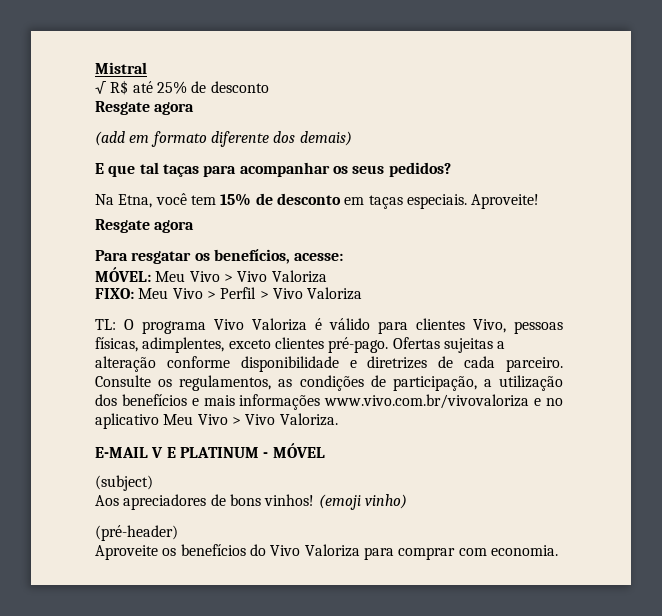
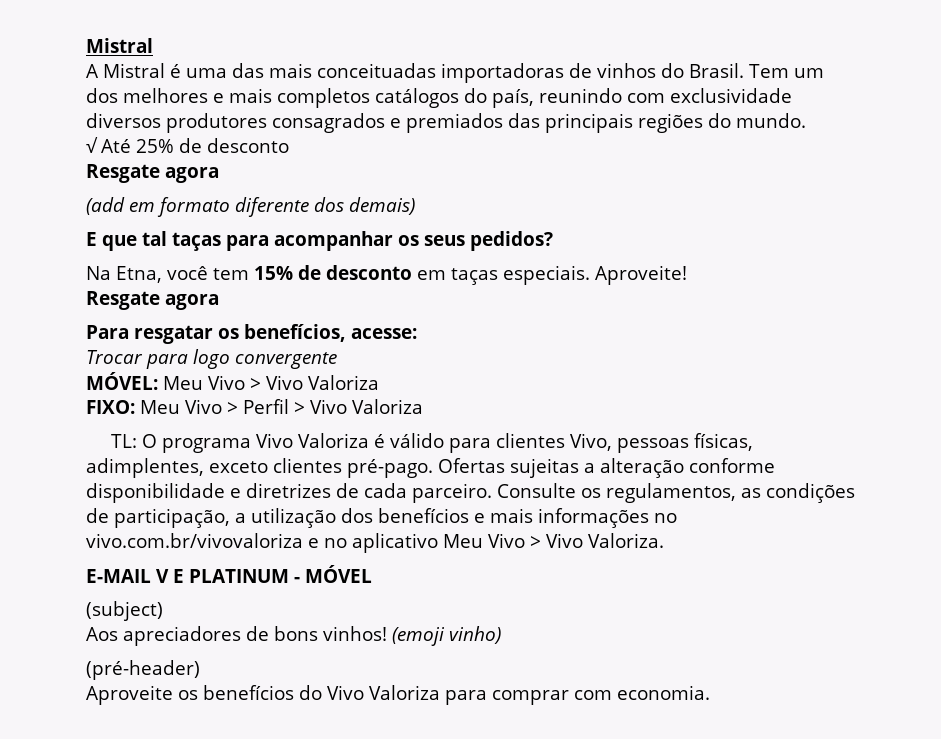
[95,62,147,74] Mistral -> [86,38,153,53] [86,63,824,83] [86,88,792,108] [86,113,806,133] Mistral // A Mistral é uma das mais conceituadas importadoras de vinhos do Brasil. Tem um dos melhores e mais completos catálogos do país, reunindo com exclusividade diversos produtores consagrados e premiados das principais regiões do mundo.
[110,80,153,95] R$ até -> [101,139,131,153] Até
(344, 257) none -> [86,349,337,369] // Trocar para logo convergente
[324,394,530,409] www.vivo.com.br/vivovaloriza -> [654,513,677,523] [86,533,303,548] no vivo.com.br/vivovaloriza

